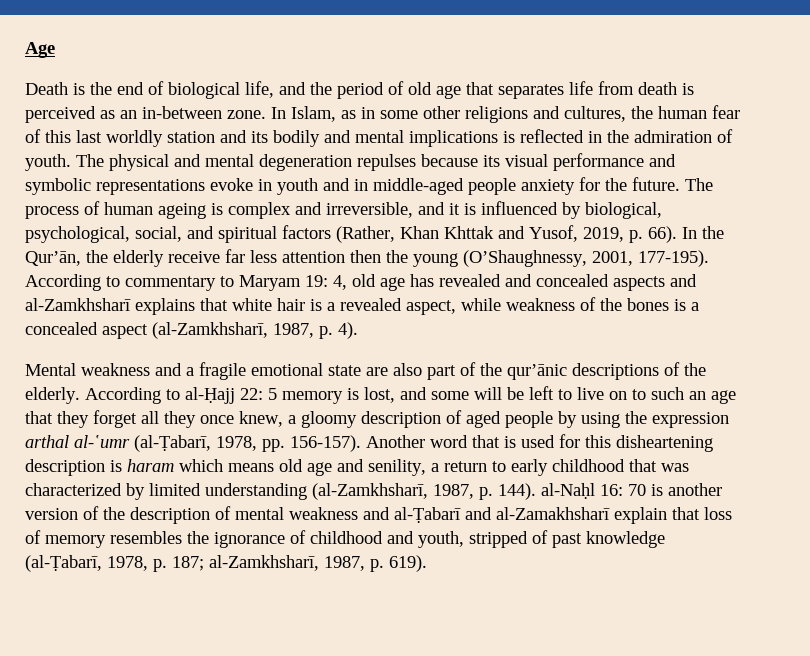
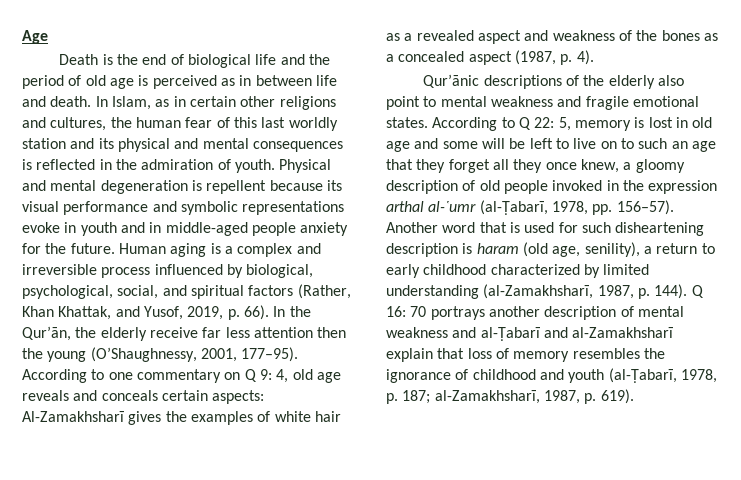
[245,81,274,98] life, -> [255,54,277,65] life
[466,81,694,99] [25,106,266,123] that separates life from death is perceived as an in-between zone. -> [138,75,337,89] [22,96,92,107] is perceived as in between life and death.
[380,110,418,119] some -> [189,96,236,107] certain
[273,130,498,147] bodily and mental implications -> [117,138,343,152] physical and mental consequences
[76,154,169,171] The physical -> [279,159,332,173] Physical
[357,154,416,171] repulses -> [191,180,267,194] is repellent
[685,178,713,191] [25,201,476,219] The process of human ageing is complex and irreversible, and it is -> [118,243,321,257] [22,264,151,278] Human aging is a complex and irreversible process
[444,226,494,239] Khttak -> [58,306,112,320] Khattak,
[638,250,709,267] [25,274,697,291] [25,298,228,315] 177-195). According to commentary to Maryam 19: 4, old age has revealed and concealed aspects and al-Zamkhsharī explains that -> [241,347,299,362] [22,369,341,383] [22,390,265,404] [22,411,271,425] 177–95). According to one commentary on Q 9: 4, old age reveals and conceals certain aspects: Al-Zamakhsharī gives the examples of
[310,299,322,311] is -> [386,33,400,41] as
[406,298,501,315] aspect, while -> [477,30,549,44] aspect and
[674,299,686,311] is -> [703,33,718,41] as
[152,322,314,339] (al-Zamkhsharī, 1987, -> [514,50,556,65] (1987,
[25,362,706,380] [25,387,395,404] Mental weakness and a fragile emotional state are also part of the qur’ānic descriptions of the elderly. According to al-Ḥajj 22: 5 memory is lost, -> [423,74,684,89] [386,96,699,110] [386,117,713,131] [386,141,410,152] Qur’ānic descriptions of the elderly also point to mental weakness and fragile emotional states. According to Q 22: 5, memory is lost in old age
[466,411,620,428] aged people by using -> [479,180,619,194] old people invoked in
[290,435,361,452] 156-157). -> [616,200,674,215] 156–57).
[585,435,611,448] this -> [581,222,611,233] such
[179,459,426,476] which means old age and senility, -> [522,242,640,257] (old age, senility),
[629,459,689,472] that was -> (487, 269) none
[312,483,428,500] (al-Zamkhsharī, -> [483,284,594,299] (al-Zamakhsharī,
[541,483,595,499] al-Naḥl -> [691,285,704,298] Q
[651,483,722,496] [25,506,125,520] is another version of the -> [430,306,540,320] portrays another
[418,530,665,548] youth, stripped of past knowledge -> [568,369,605,383] youth
[209,555,319,571] al-Zamkhsharī, -> [434,390,540,404] al-Zamakhsharī,

